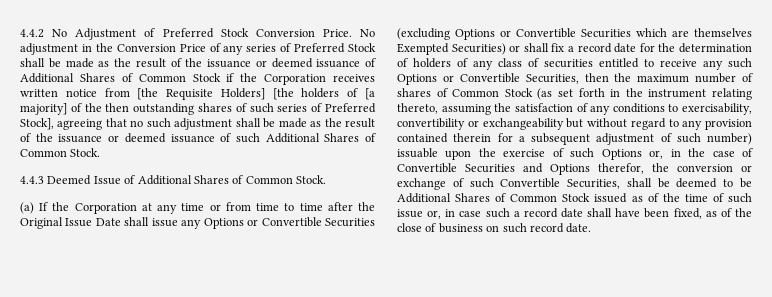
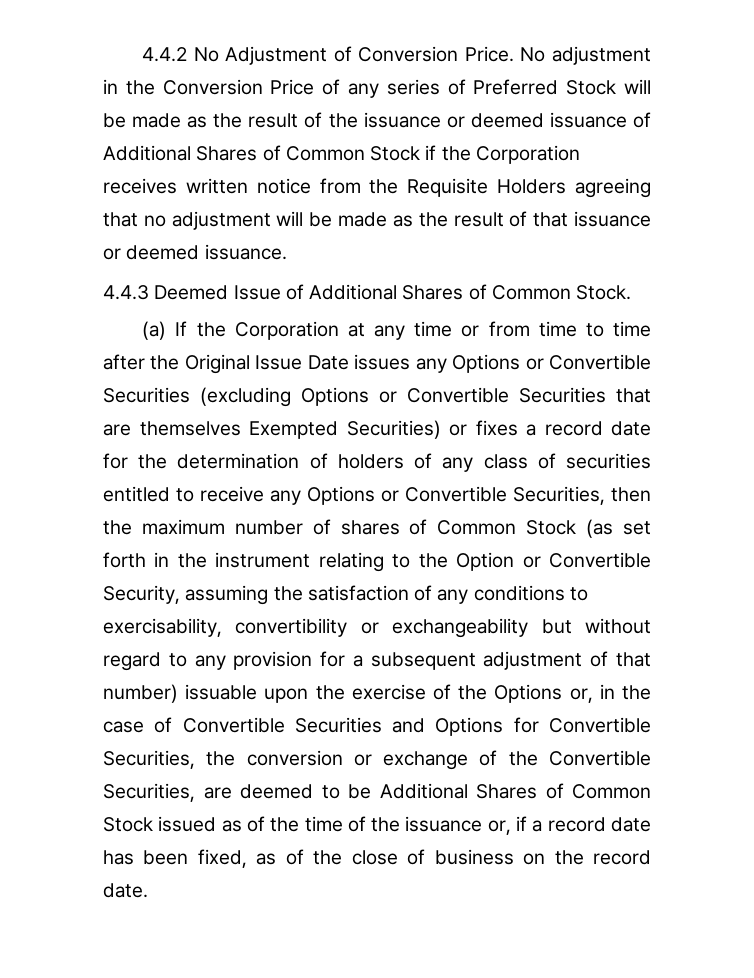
[162,28,249,38] Preferred Stock -> (352, 54) none
[20,58,45,67] shall -> [624,79,651,94] will
[137,88,375,100] [20,103,377,115] [20,118,375,130] [20,133,376,143] [20,148,101,157] [the Requisite Holders] [the holders of [a majority] of the then outstanding shares of such series of Preferred Stock], agreeing that no such adjustment shall be made as the result of the issuance or deemed issuance of such Additional Shares of Common Stock. -> [369,178,651,198] [103,211,651,230] [103,244,287,260] the Requisite Holders agreeing that no adjustment will be made as the result of that issuance or deemed issuance.
[124,217,178,227] shall issue -> [354,354,411,370] issues
[636,28,667,37] which -> [616,388,651,403] that
[523,43,565,52] shall fix -> [475,420,518,436] fixes
[728,58,752,68] such -> (301, 497) none
[397,103,438,114] thereto, -> [392,552,651,571] [103,585,180,604] to the Option or Convertible Security,
[397,133,492,143] contained therein -> (313, 660) none
[676,133,701,143] such -> [616,652,651,667] that
[570,148,595,158] such -> [458,685,488,700] the
[598,163,644,174] therefor, -> [513,717,651,733] [103,750,195,769] for Convertible Securities,
[469,178,670,189] such Convertible Securities, shall be -> [508,750,651,766] [103,783,232,802] the Convertible Securities, are
[727,193,752,203] [397,208,641,219] such issue or, in case such a record date shall have -> [371,816,651,835] [103,850,134,865] the issuance or, if a record date has
[502,223,527,233] such -> [554,850,584,865] the

